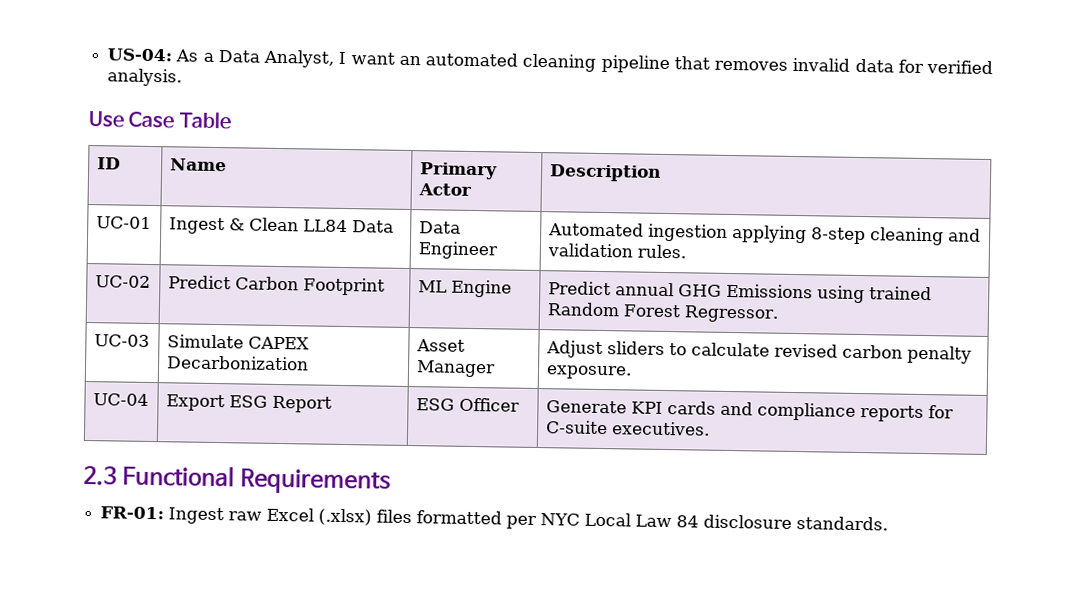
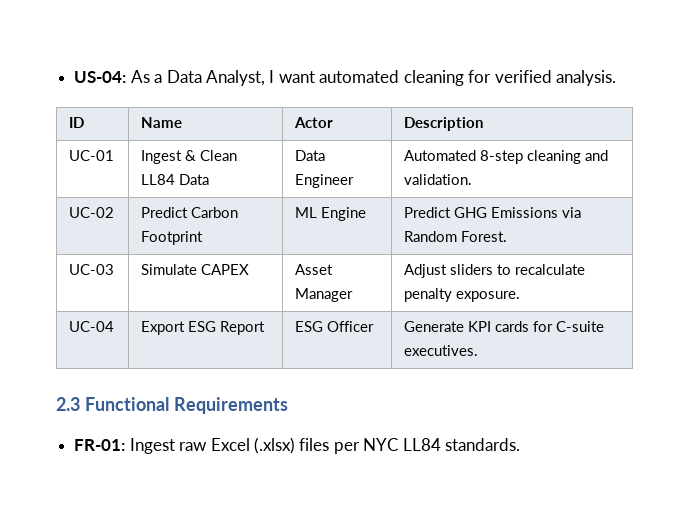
[398,55,421,66] an -> (315, 77) none
[600,54,894,74] pipeline that removes invalid data -> (464, 78) none
[88,111,231,130] // Use Case Table -> (617, 78) none
[418,162,498,180] Primary -> (183, 122) none
[647,223,807,244] ingestion applying -> (477, 155) none
[546,243,686,259] validation rules. -> [404,174,473,185] validation.
[614,282,674,297] annual -> (452, 212) none
[816,285,932,304] [546,302,779,323] using trained Random Forest Regressor. -> [562,207,582,218] [404,231,508,242] via Random Forest.
[166,355,309,371] Decarbonization -> (250, 269) none
[690,342,903,359] calculate revised carbon -> [515,264,586,275] recalculate
[719,401,924,423] and compliance reports -> (530, 326) none
[416,510,503,525] formatted -> (330, 444) none
[584,512,793,529] Local Law 84 disclosure -> [402,438,441,451] LL84

